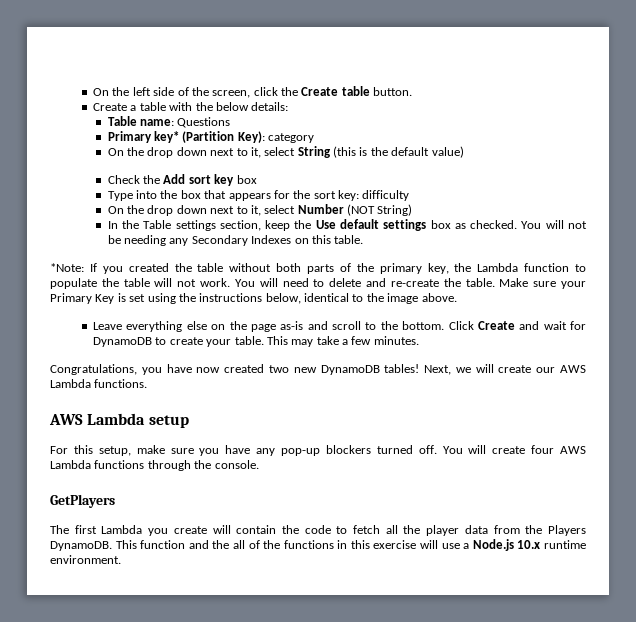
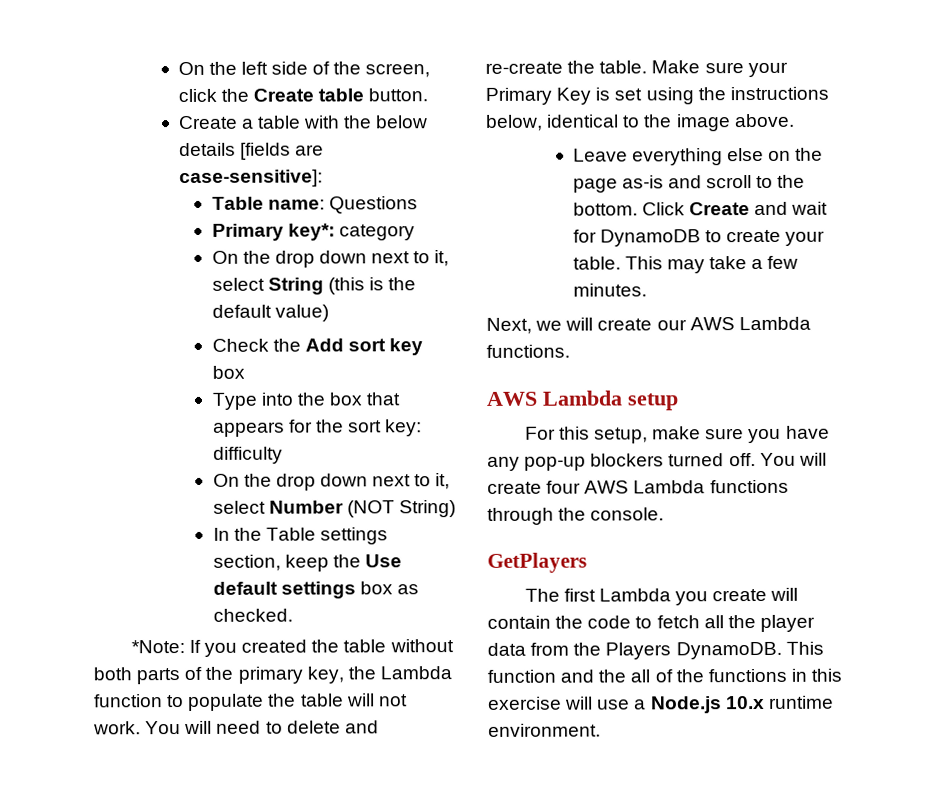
[251,102,289,111] details: -> [178,142,324,160] [178,169,323,188] details [fields are case-sensitive]:
[154,131,265,143] key* (Partition Key): -> [287,223,335,241] key*:
[521,220,587,229] [107,235,364,246] You will not be needing any Secondary Indexes on this table. -> (293, 615) none
[50,364,420,375] Congratulations, you have now created two new DynamoDB tables! -> (647, 290) none

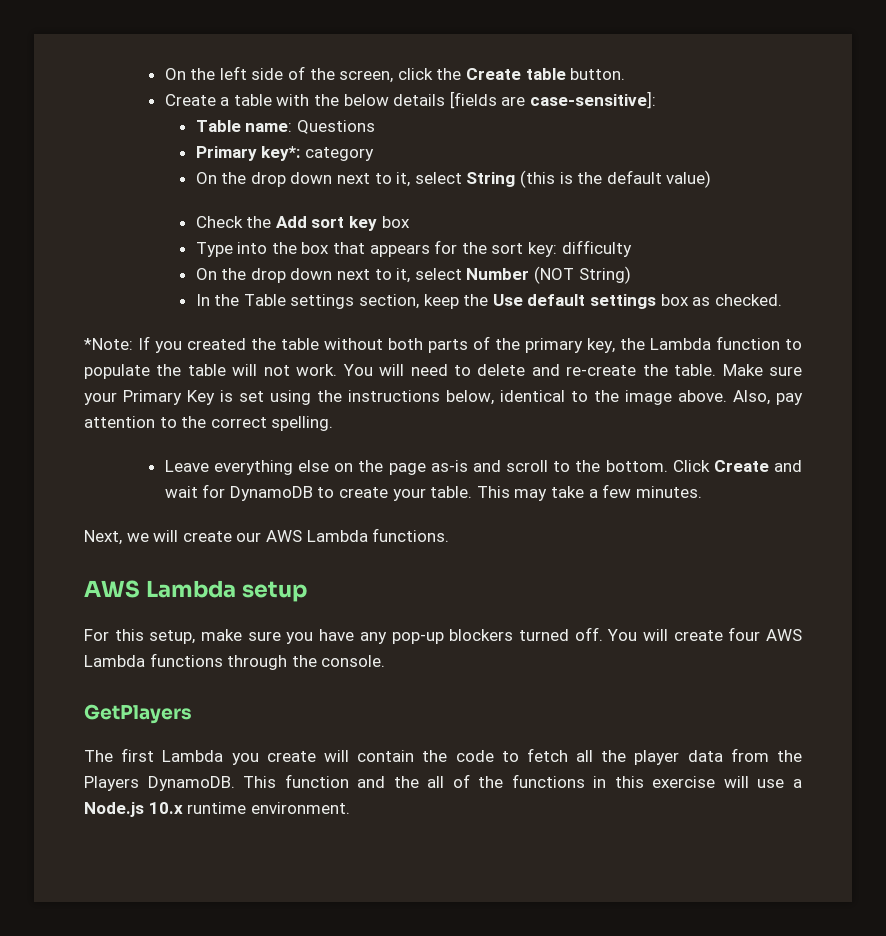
(795, 120) none -> [733,390,803,405] [84,416,334,431] Also, pay attention to the correct spelling.

